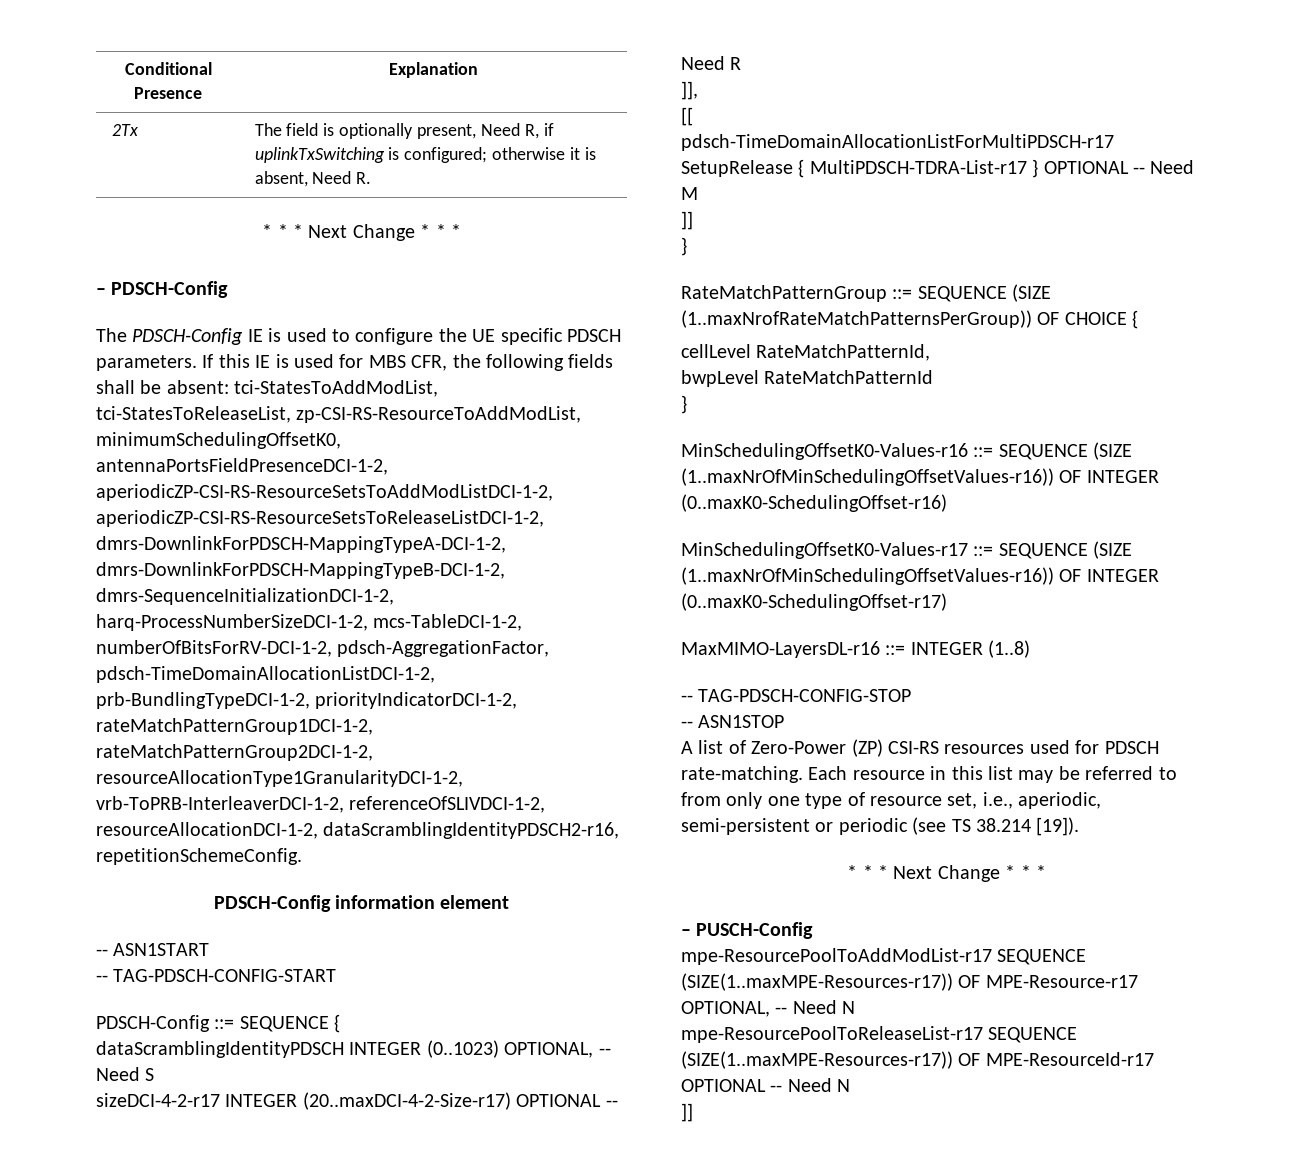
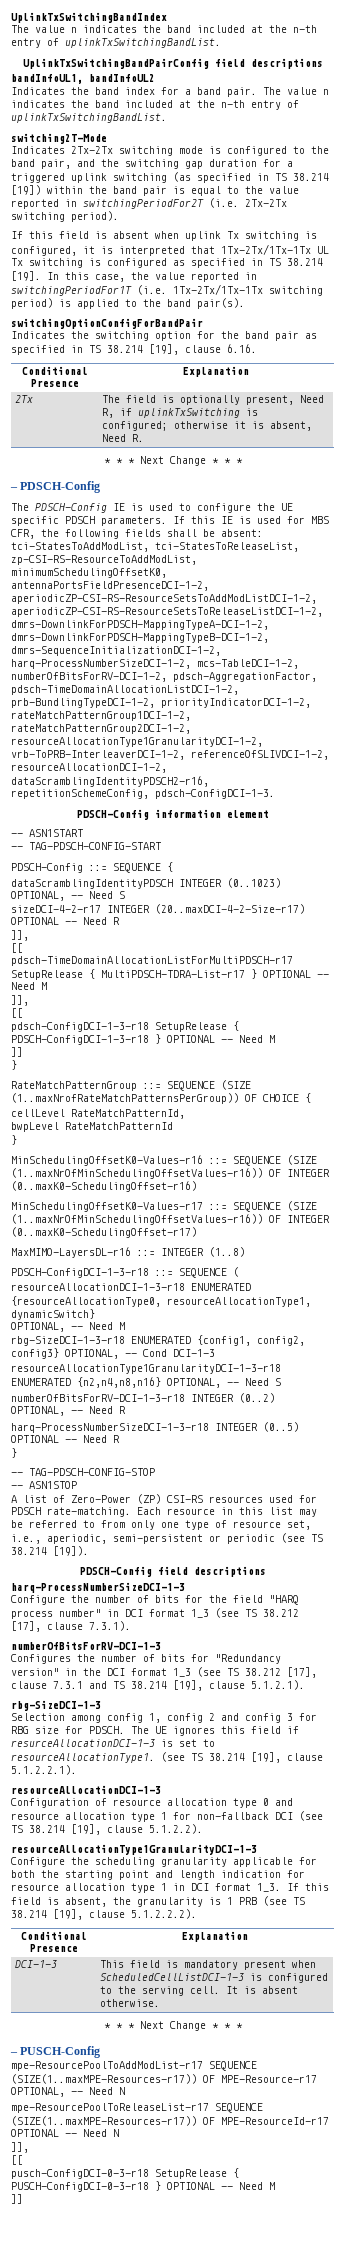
(124, 68) none -> [11,12,167,23] [11,25,317,33] [11,38,221,48] [22,58,323,69] [11,74,155,84] [11,87,329,97] [11,100,299,110] [11,113,167,123] [11,133,107,144] [11,146,329,156] [11,159,293,169] [11,172,329,183] [11,185,299,196] [11,198,287,209] [11,211,119,222] [11,231,317,241] [11,244,329,256] [11,258,323,268] [11,271,257,282] [11,284,323,296] [11,298,245,309] [11,318,203,329] [11,331,317,341] [11,344,257,355] UplinkTxSwitchingBandIndex // The value n indicates the band included at the n-th entry of uplinkTxSwitchingBandList. // UplinkTxSwitchingBandPairConfig field descriptions // bandInfoUL1, bandInfoUL2 // Indicates the band index for a band pair. The value n indicates the band included at the n-th entry of uplinkTxSwitchingBandList. // switching2T-Mode // Indicates 2Tx-2Tx switching mode is configured to the band pair, and the switching gap duration for a triggered uplink switching (as specified in TS 38.214 [19]) within the band pair is equal to the value reported in switchingPeriodFor2T (i.e. 2Tx-2Tx switching period). // If this field is absent when uplink Tx switching is configured, it is interpreted that 1Tx-2Tx/1Tx-1Tx UL Tx switching is configured as specified in TS 38.214 [19]. In this case, the value reported in switchingPeriodFor1T (i.e. 1Tx-2Tx/1Tx-1Tx switching period) is applied to the band pair(s). // switchingOptionConfigForBandPair // Indicates the switching option for the band pair as specified in TS 38.214 [19], clause 6.16. //
[96,848,302,865] repetitionSchemeConfig. -> [11,789,275,799] repetitionSchemeConfig, pdsch-ConfigDCI-1-3.
(698, 193) none -> [11,995,29,1006] [11,1008,23,1018] [11,1021,239,1032] [11,1034,275,1045] // ]], // [[ // pdsch-ConfigDCI-1-3-r18 SetupRelease { PDSCH-ConfigDCI-1-3-r18 } OPTIONAL -- Need M
(1031, 649) none -> [11,1267,239,1278] [11,1283,251,1291] [11,1296,311,1307] [11,1309,95,1320] [11,1322,125,1332] [11,1335,305,1346] [11,1348,215,1359] [11,1364,281,1374] [11,1377,281,1388] [11,1393,275,1403] [11,1406,126,1416] [11,1422,299,1433] [11,1435,120,1443] [11,1448,17,1458] // PDSCH-ConfigDCI-1-3-r18 ::= SEQUENCE ( // resourceAllocationDCI-1-3-r18 ENUMERATED {resourceAllocationType0, resourceAllocationType1, dynamicSwitch} // OPTIONAL, -- Need M // rbg-SizeDCI-1-3-r18 ENUMERATED {config1, config2, config3} OPTIONAL, -- Cond DCI-1-3 // resourceAllocationType1GranularityDCI-1-3-r18 ENUMERATED {n2,n4,n8,n16} OPTIONAL, -- Need S // numberOfBitsForRV-DCI-1-3-r18 INTEGER (0..2) OPTIONAL, -- Need R // harq-ProcessNumberSizeDCI-1-3-r18 INTEGER (0..5) OPTIONAL -- Need R // }
(1080, 826) none -> [79,1566,266,1577] [11,1582,185,1593] [11,1595,299,1605] [11,1608,299,1619] [11,1621,131,1632] [11,1641,161,1650] [11,1654,281,1664] [11,1667,317,1678] [11,1680,305,1691] [11,1700,101,1711] [11,1713,317,1723] [11,1726,299,1736] [11,1739,215,1747] [11,1752,323,1763] [11,1765,77,1775] [11,1785,161,1794] [11,1798,293,1808] [11,1811,323,1822] [11,1824,203,1835] [11,1844,257,1855] [11,1857,317,1867] [11,1870,305,1880] [11,1883,329,1893] [11,1896,305,1907] [11,1909,197,1920] [21,1931,87,1940] [30,1944,78,1952] [182,1931,248,1942] [15,1960,58,1968] [100,1960,317,1970] [100,1973,329,1983] [100,1986,299,1996] [100,1999,161,2007] // PDSCH-Config field descriptions // harq-ProcessNumberSizeDCI-1-3 // Configure the number of bits for the field "HARQ process number" in DCI format 1_3 (see TS 38.212 [17], clause 7.3.1). // numberOfBitsForRV-DCI-1-3 // Configures the number of bits for "Redundancy version" in the DCI format 1_3 (see TS 38.212 [17], clause 7.3.1 and TS 38.214 [19], clause 5.1.2.1). // rbg-SizeDCI-1-3 // Selection among config 1, config 2 and config 3 for RBG size for PDSCH. The UE ignores this field if resurceAllocationDCI-1-3 is set to resourceAllocationType1. (see TS 38.214 [19], clause 5.1.2.2.1). // resourceAllocationDCI-1-3 // Configuration of resource allocation type 0 and resource allocation type 1 for non-fallback DCI (see TS 38.214 [19], clause 5.1.2.2). // resourceAllocationType1GranularityDCI-1-3 // Configure the scheduling granularity applicable for both the starting point and length indication for resource allocation type 1 in DCI format 1_3. If this field is absent, the granularity is 1 PRB (see TS 38.214 [19], clause 5.1.2.2.2). // Conditional Presence | Explanation // DCI-1-3 | This field is mandatory present when ScheduledCellListDCI-1-3 is configured to the serving cell. It is absent otherwise.
(851, 1085) none -> [11,2142,29,2153] [11,2155,23,2165] [11,2168,239,2179] [11,2181,275,2192] // ]], // [[ // pusch-ConfigDCI-0-3-r18 SetupRelease { PUSCH-ConfigDCI-0-3-r18 } OPTIONAL -- Need M

